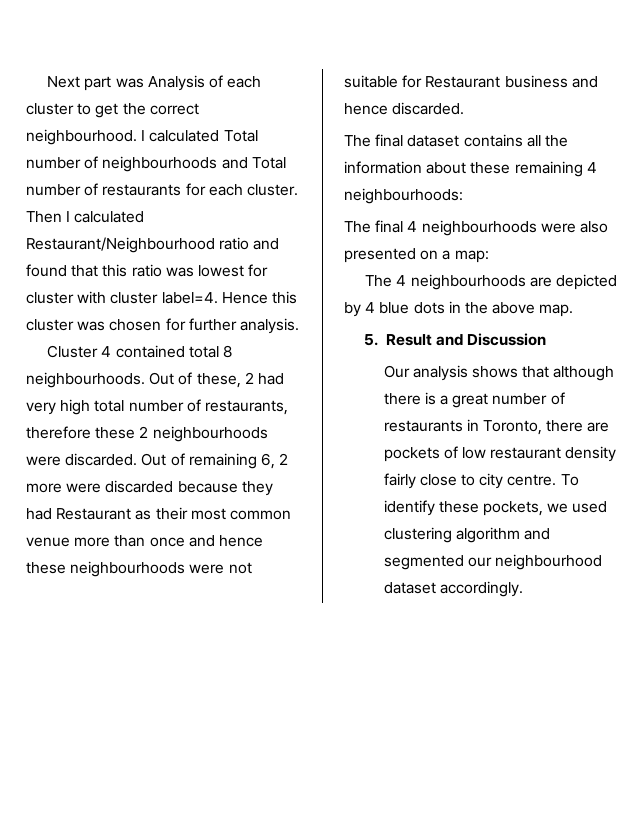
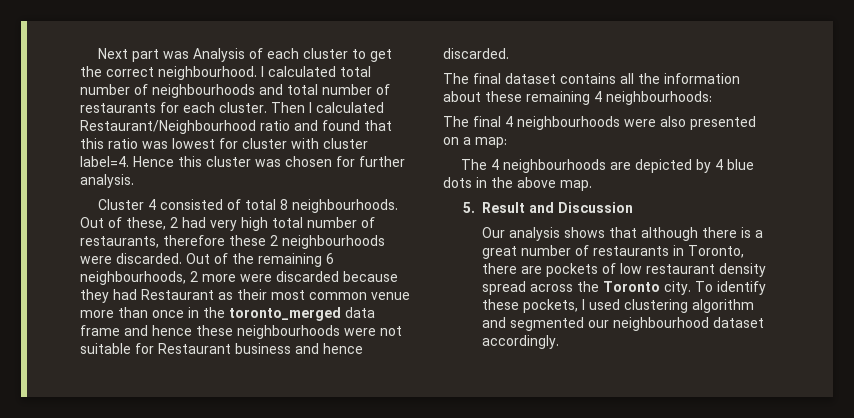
[223,130,258,142] Total -> [340,66,371,77] total
[251,157,286,169] Total -> [287,84,318,95] total
[115,345,185,358] contained -> [160,199,242,210] consisted of
[188,453,275,469] remaining 6, -> [232,253,334,267] [80,271,186,285] the remaining 6 neighbourhoods,
(185, 542) none -> [188,307,375,321] [80,325,120,336] in the toronto_merged data frame
[383,473,557,489] fairly close to city centre. -> [482,281,692,295] spread across the Toronto city.
[547,503,569,513] we -> [582,299,586,310] I

